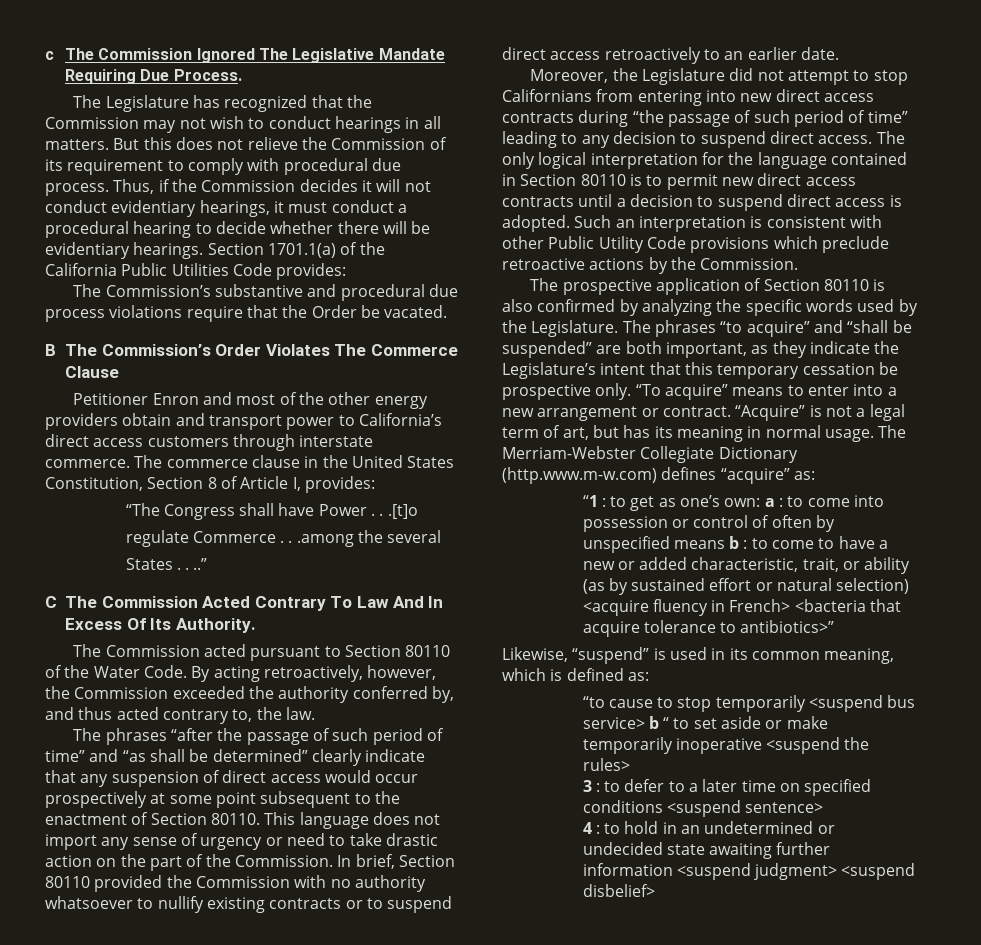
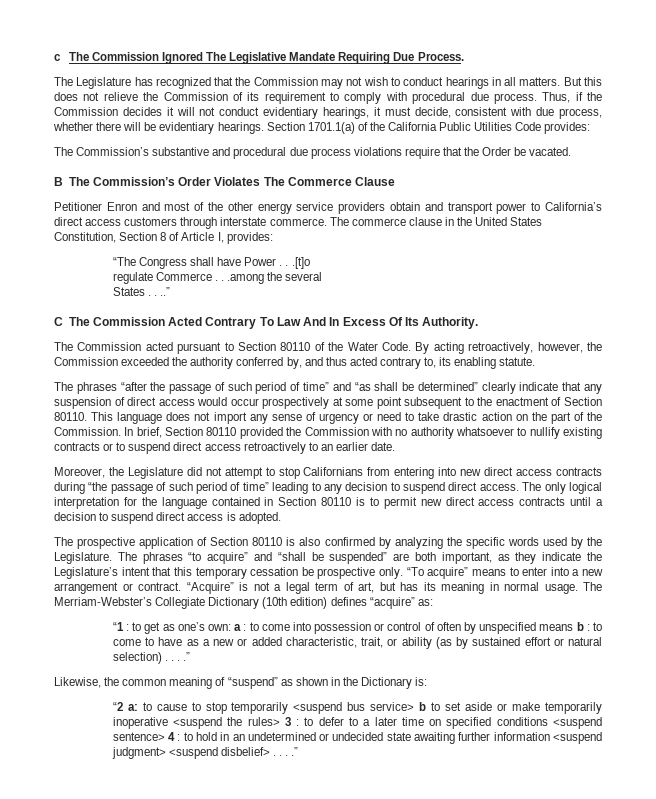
[331,200,407,213] [45,221,266,238] conduct a procedural hearing to decide -> [414,107,602,119] decide, consistent with due process,
(428, 402) none -> [296,202,334,211] service
[256,707,315,720] the law. -> [439,357,536,369] its enabling statute.
[574,215,882,232] [502,236,889,253] [502,257,799,274] Such an interpretation is consistent with other Public Utility Code provisions which preclude retroactive actions by the Commission. -> (281, 518) none
[502,446,636,459] Merriam-Webster -> [54,597,152,606] Merriam-Webster’s
[502,467,657,484] (http.www.m-w.com) -> [262,597,328,609] (10th edition)
(875, 542) none -> [186,639,199,646] as
[582,599,902,616] [582,620,835,637] [502,647,895,664] [502,668,649,681] [582,696,605,708] <acquire fluency in French> <bacteria that acquire tolerance to antibiotics>” // Likewise, “suspend” is used in its common meaning, which is defined as: // “to -> [164,652,191,661] [54,677,428,689] [112,702,152,711] . . . .” // Likewise, the common meaning of “suspend” as shown in the Dictionary is: // “2 a: to
[663,717,670,729] “ -> (427, 706) none
(630, 764) // -> (280, 721) none
(824, 807) // -> (165, 736) none
(655, 890) none -> [273,747,299,756] . . . .”

